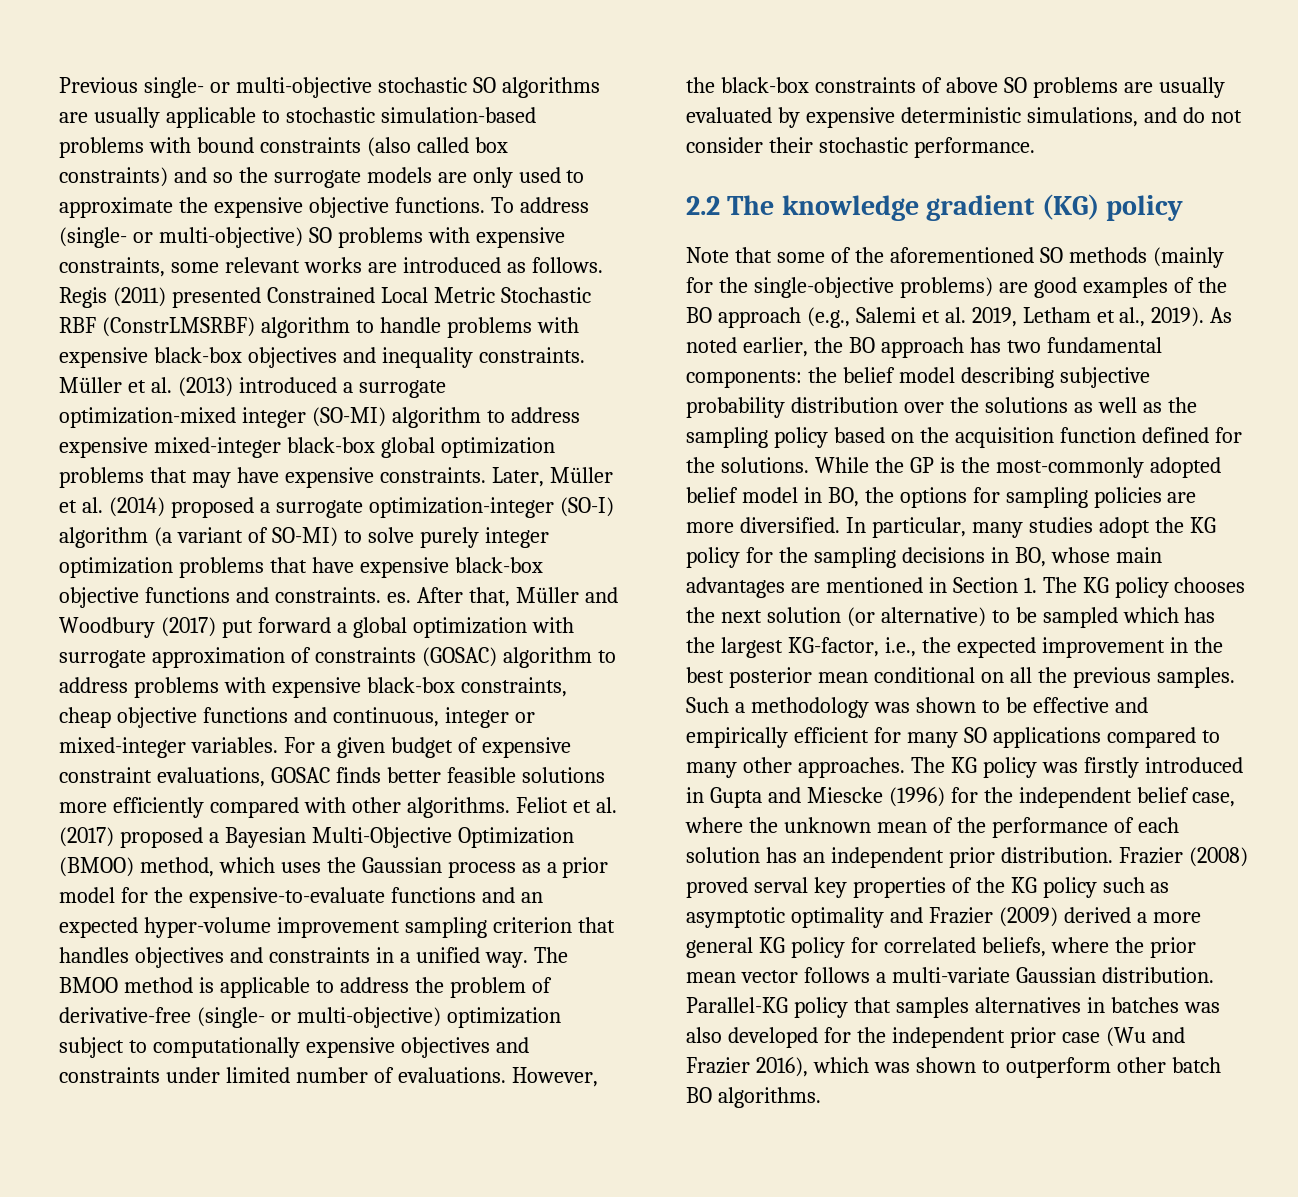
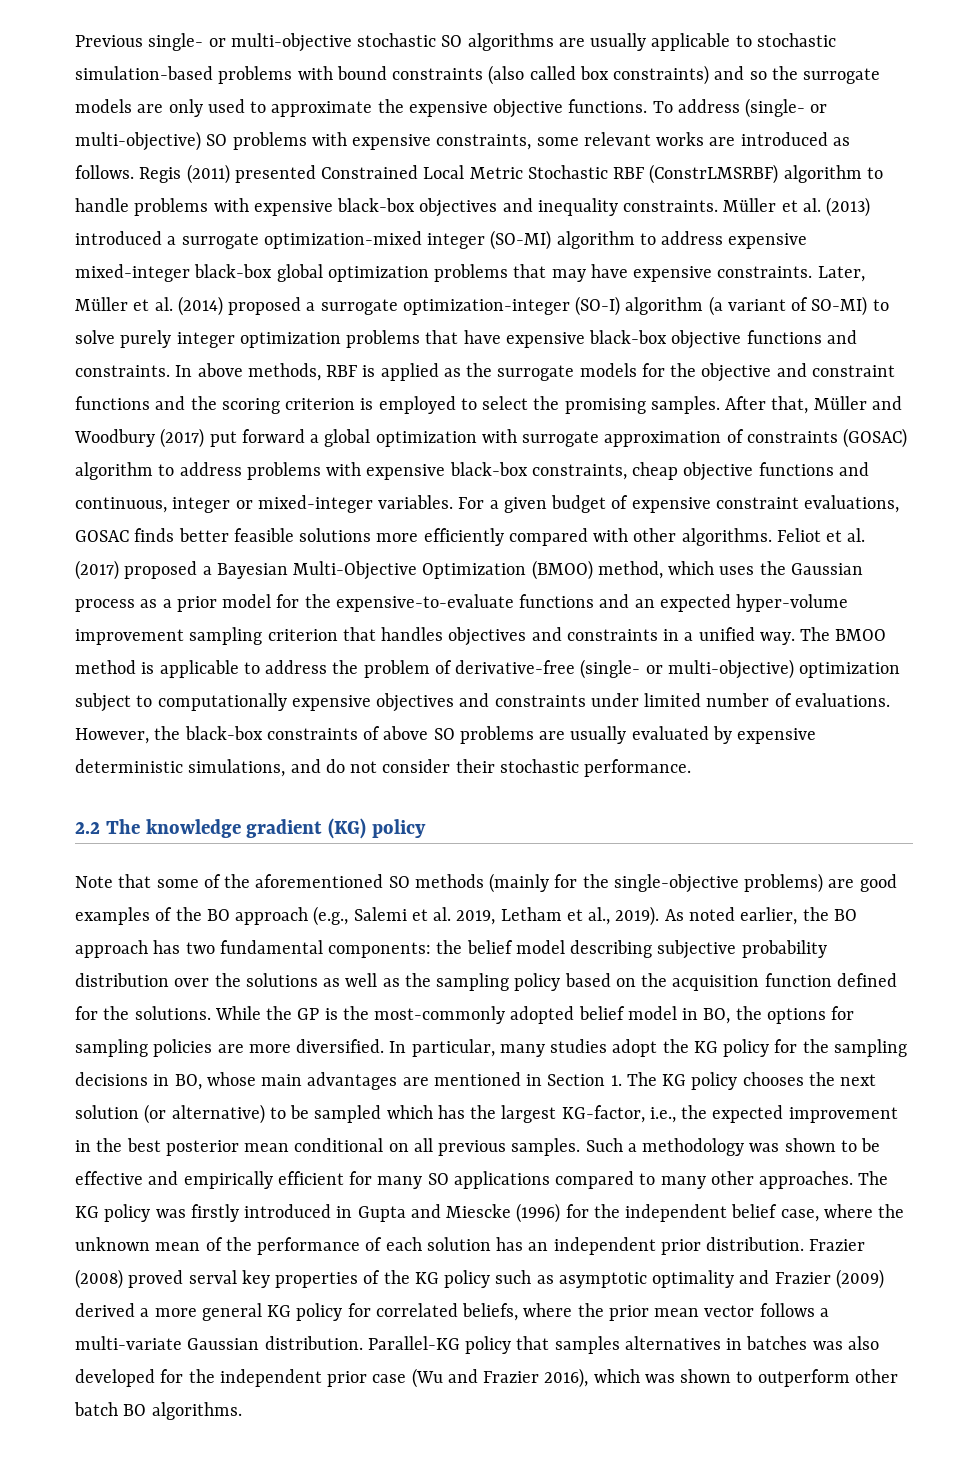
[386,592,411,603] es. -> [175,363,895,382] [75,396,720,414] In above methods, RBF is applied as the surrogate models for the objective and constraint functions and the scoring criterion is employed to select the promising samples.
[1037,667,1067,683] the -> (433, 1145) none

